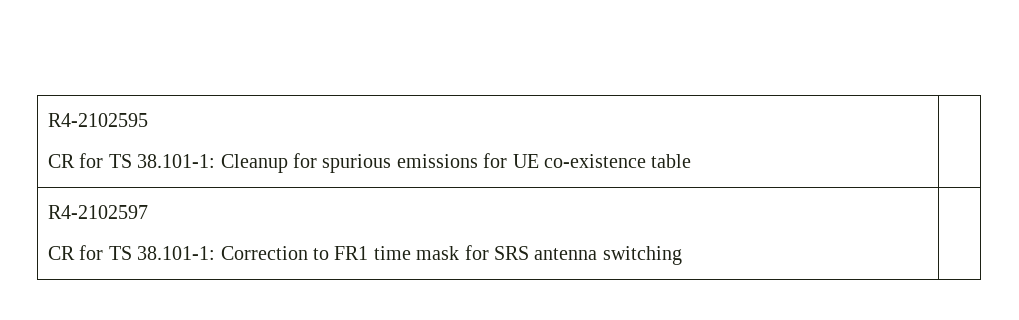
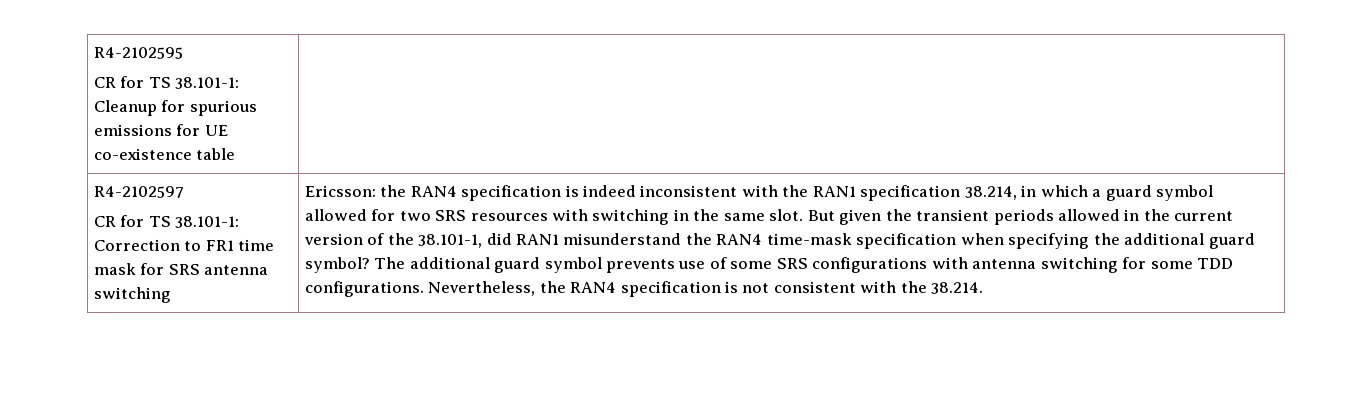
(682, 255) none -> [304,185,1214,201] [304,209,1234,225] [303,233,1255,249] [304,257,1234,273] [304,281,984,297] Ericsson: the RAN4 specification is indeed inconsistent with the RAN1 specification 38.214, in which a guard symbol allowed for two SRS resources with switching in the same slot. But given the transient periods allowed in the current version of the 38.101-1, did RAN1 misunderstand the RAN4 time-mask specification when specifying the additional guard symbol? The additional guard symbol prevents use of some SRS configurations with antenna switching for some TDD configurations. Nevertheless, the RAN4 specification is not consistent with the 38.214.

